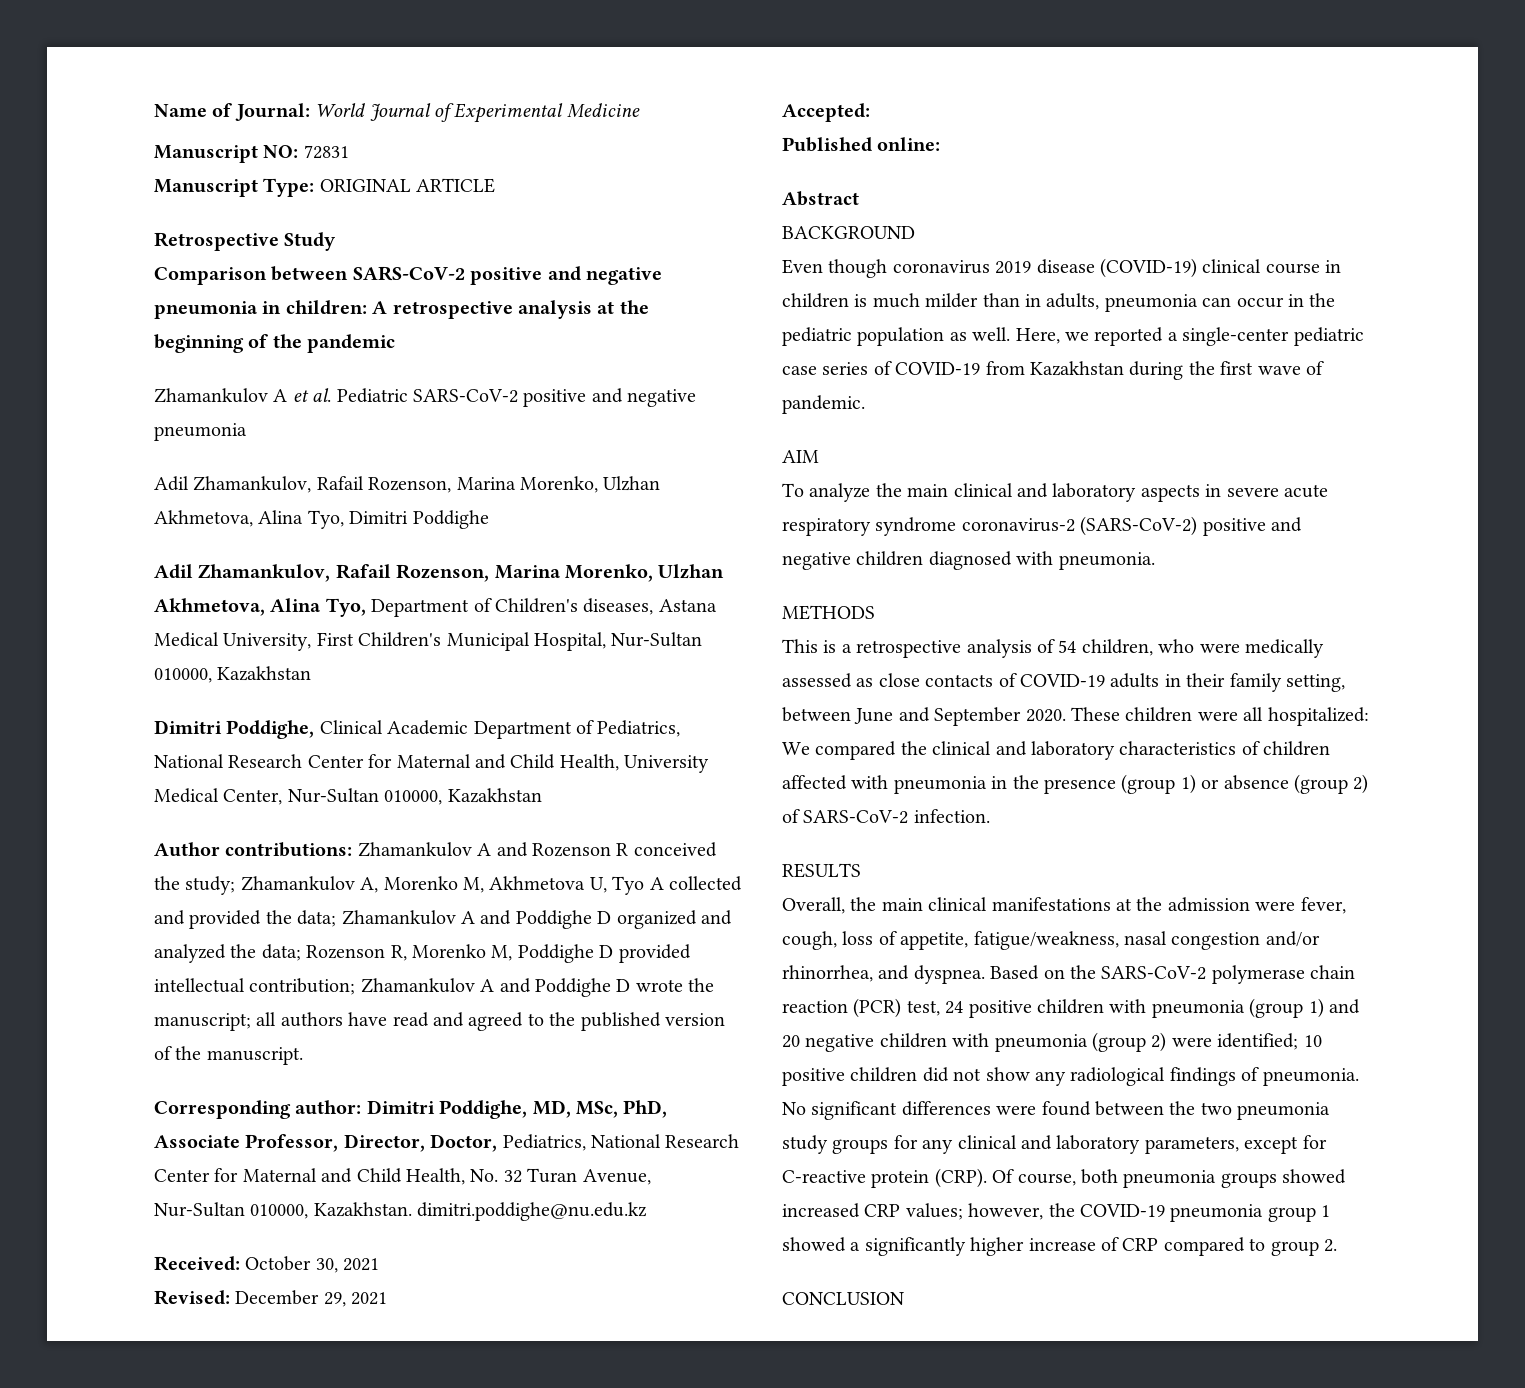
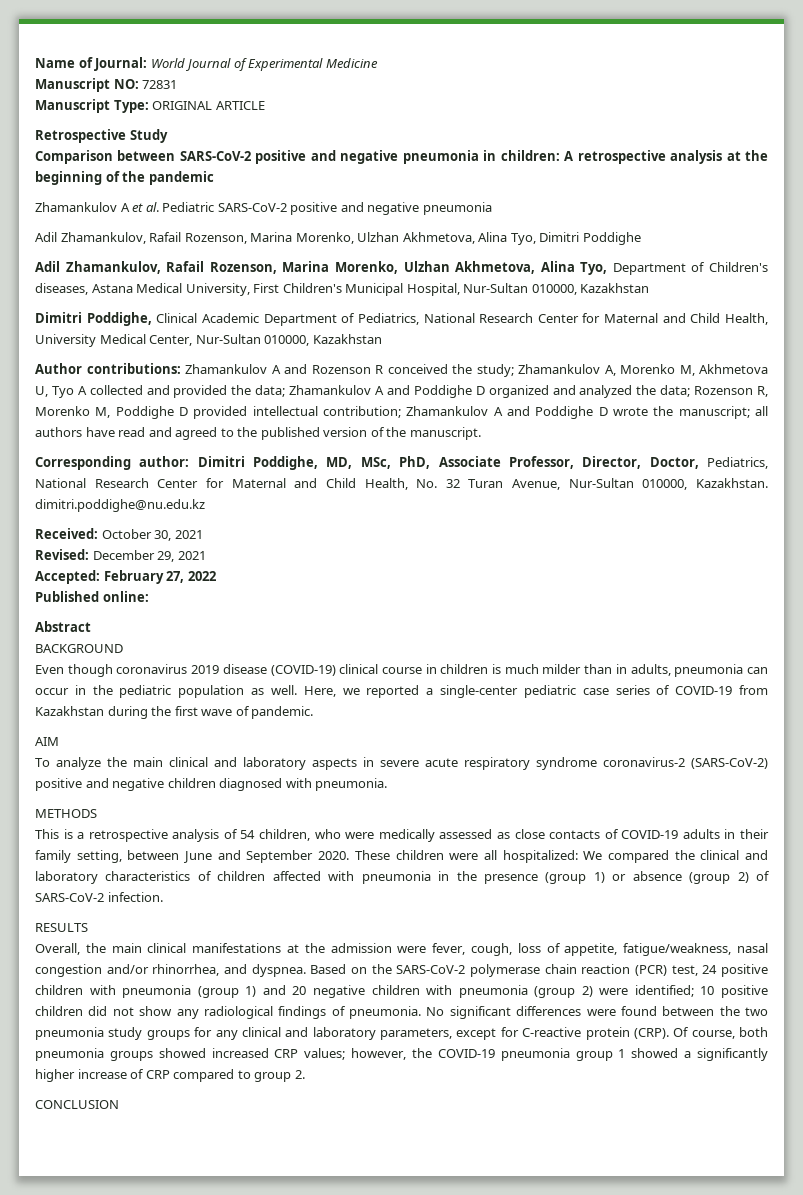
(870, 112) none -> [103,570,216,584] February 27, 2022

